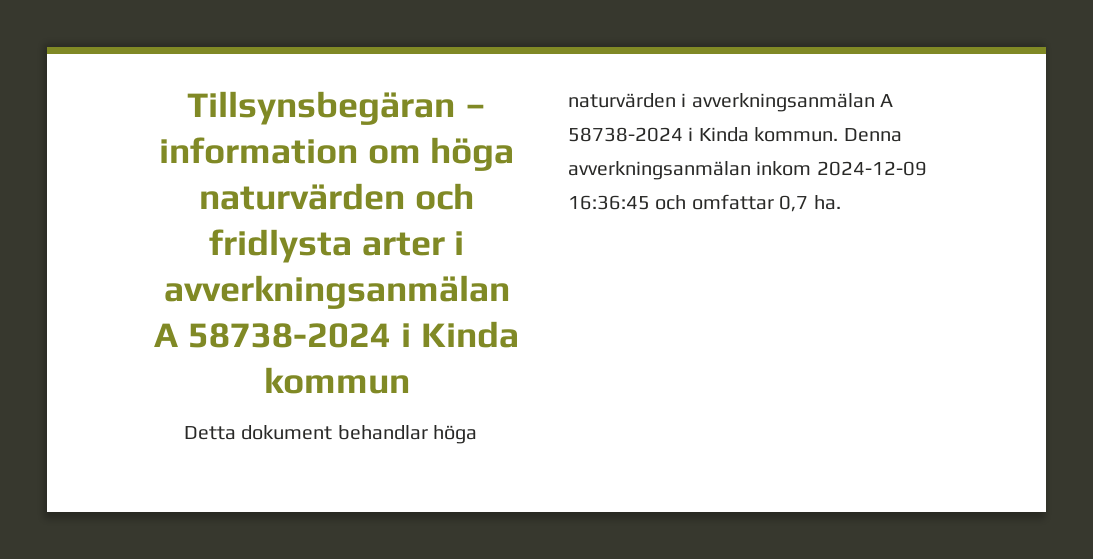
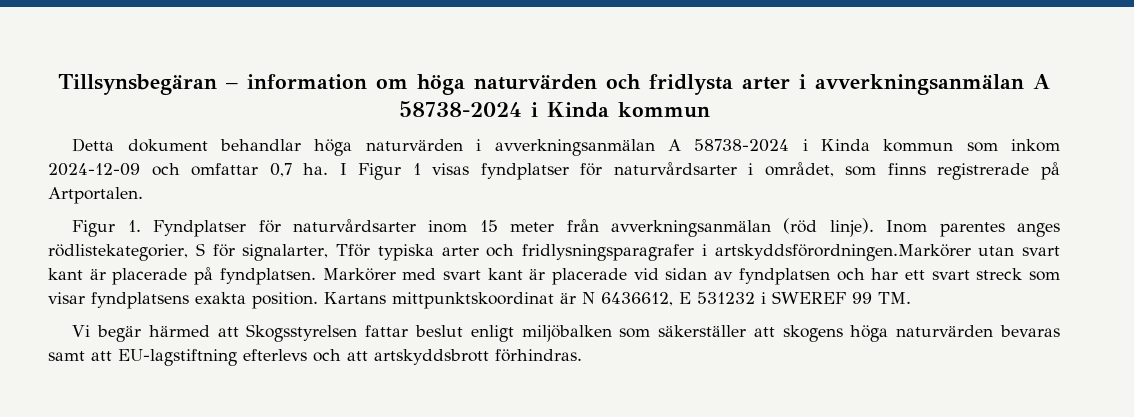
[754,127,902,142] [568,161,751,180] kommun. Denna avverkningsanmälan -> [883,139,998,152] kommun som
[568,195,650,210] 16:36:45 -> (140, 169) none
(841, 202) none -> [339,162,1060,180] [48,187,143,204] [72,218,1060,237] [48,243,1060,261] [48,267,1061,285] [48,291,911,309] [72,324,1060,342] [48,349,582,366] I Figur 1 visas fyndplatser för naturvårdsarter i området, som finns registrerade på Artportalen. // Figur 1. Fyndplatser för naturvårdsarter inom 15 meter från avverkningsanmälan (röd linje). Inom parentes anges rödlistekategorier, S för signalarter, Tför typiska arter och fridlysningsparagrafer i artskyddsförordningen.Markörer utan svart kant är placerade på fyndplatsen. Markörer med svart kant är placerade vid sidan av fyndplatsen och har ett svart streck som visar fyndplatsens exakta position. Kartans mittpunktskoordinat är N 6436612, E 531232 i SWEREF 99 TM. // Vi begär härmed att Skogsstyrelsen fattar beslut enligt miljöbalken som säkerställer att skogens höga naturvärden bevaras samt att EU-lagstiftning efterlevs och att artskyddsbrott förhindras.

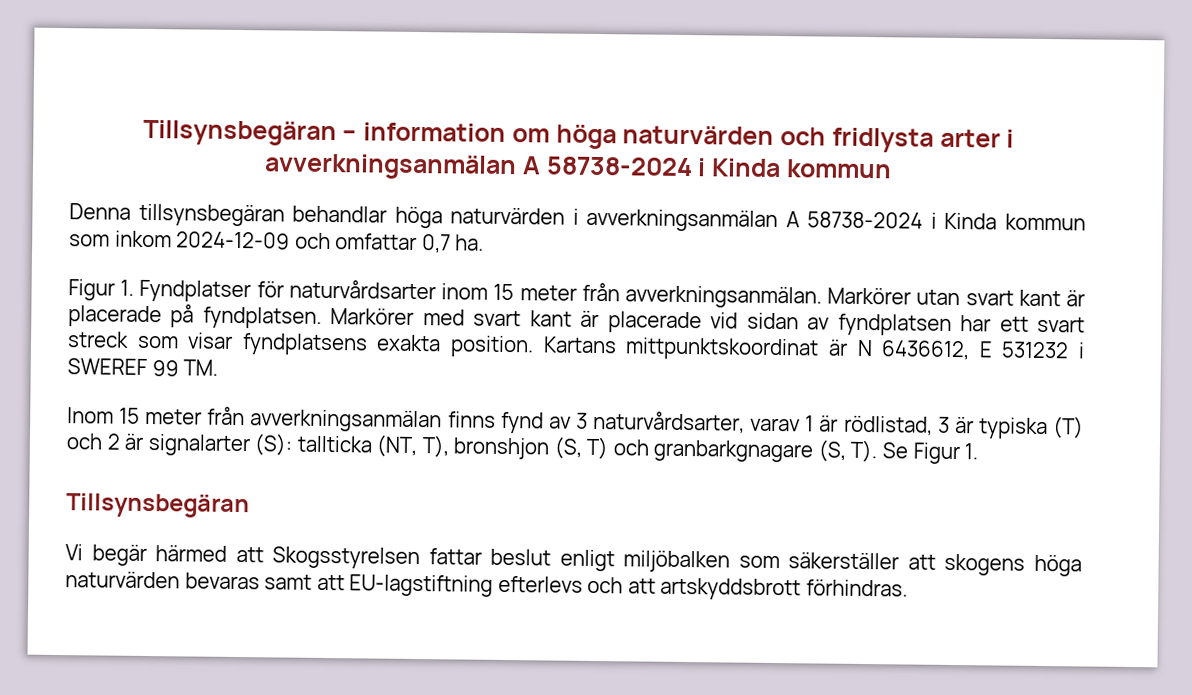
[72,138,208,152] Detta dokument -> [69,203,285,227] Denna tillsynsbegäran
[339,162,1060,180] [48,187,143,204] I Figur 1 visas fyndplatser för naturvårdsarter i området, som finns registrerade på Artportalen. -> (485, 242) none
[610,218,1060,237] [48,243,971,261] avverkningsanmälan (röd linje). Inom parentes anges rödlistekategorier, S för signalarter, Tför typiska arter och fridlysningsparagrafer i artskyddsförordningen.Markörer -> [624,285,912,309] avverkningsanmälan. Markörer
[836,268,865,281] och -> (952, 324) none
(911, 298) none -> [67,406,1084,440] [66,433,979,465] [66,493,250,519] // Inom 15 meter från avverkningsanmälan finns fynd av 3 naturvårdsarter, varav 1 är rödlistad, 3 är typiska (T) och 2 är signalarter (S): tallticka (NT, T), bronshjon (S, T) och granbarkgnagare (S, T). Se Figur 1. // Tillsynsbegäran

